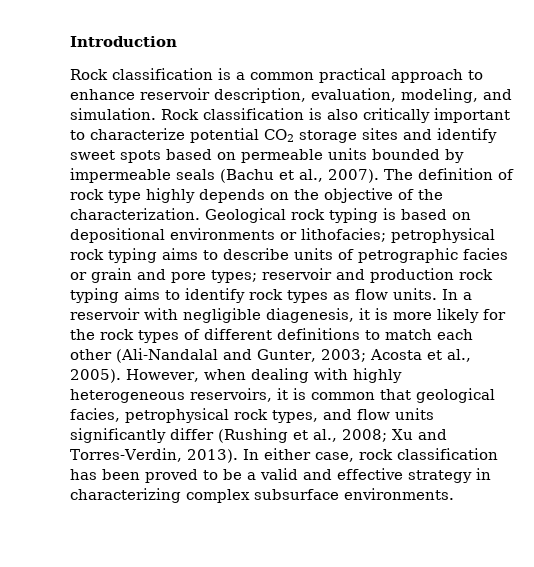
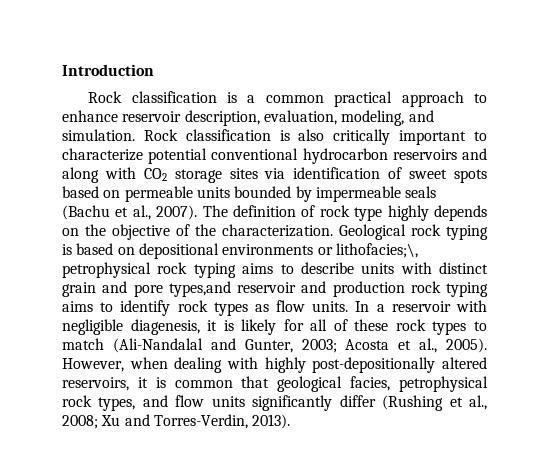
[264,128,497,143] CO2 storage sites and identify -> [211,148,487,164] [62,167,403,183] conventional hydrocarbon reservoirs and along with CO2 storage sites via identification of
[301,228,386,242] lithofacies; -> [335,243,418,258] lithofacies;\,
[338,248,508,263] [70,272,87,280] of petrographic facies or -> [400,262,488,274] with distinct
[211,270,257,283] types; -> [168,281,231,297] types,and
[393,312,432,320] more -> (234, 325) none
[70,328,473,343] [70,349,112,360] the rock types of different definitions to match each other -> [310,319,488,335] [62,338,104,350] all of these rock types to match
[70,389,185,403] heterogeneous -> [312,357,487,373] post-depositionally altered
[242,448,498,462] [70,468,491,483] [70,488,454,503] In either case, rock classification has been proved to be a valid and effective strategy in characterizing complex subsurface environments. -> (291, 421) none

